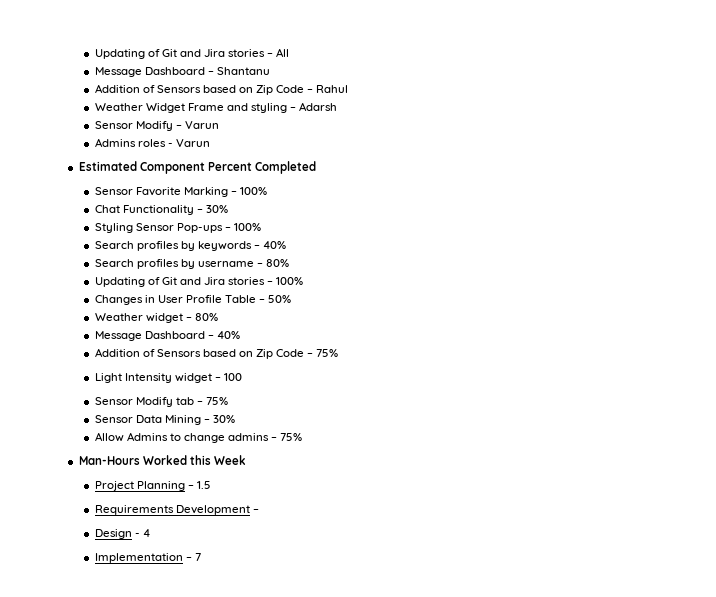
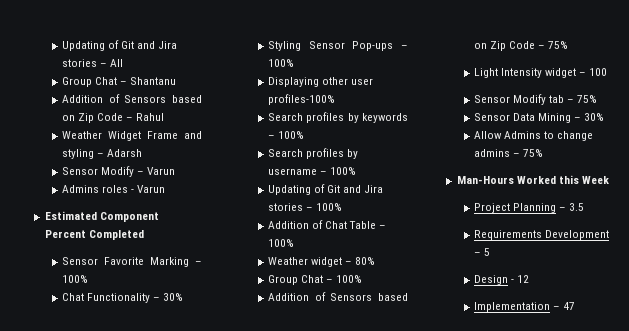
[94,67,205,77] Message Dashboard -> [61,77,117,87] Group Chat
(261, 227) none -> [267,77,374,87] [267,94,335,105] // Displaying other user profiles-100%
[263,241,287,249] 40% -> [277,131,304,139] 100%
[266,259,290,267] 80% -> [330,167,357,175] 100%
[94,295,222,305] Changes in User Profile -> [267,220,348,229] Addition of Chat
[268,295,292,303] 50% -> [267,239,294,247] 100%
[94,331,240,341] Message Dashboard – 40% -> [267,275,363,285] Group Chat – 100%
[196,481,211,489] 1.5 -> [569,203,585,211] 3.5
(259, 511) none -> [483,248,490,256] 5
[142,529,150,537] 4 -> [517,275,530,283] 12
[194,553,201,561] 7 -> [563,302,576,310] 47

